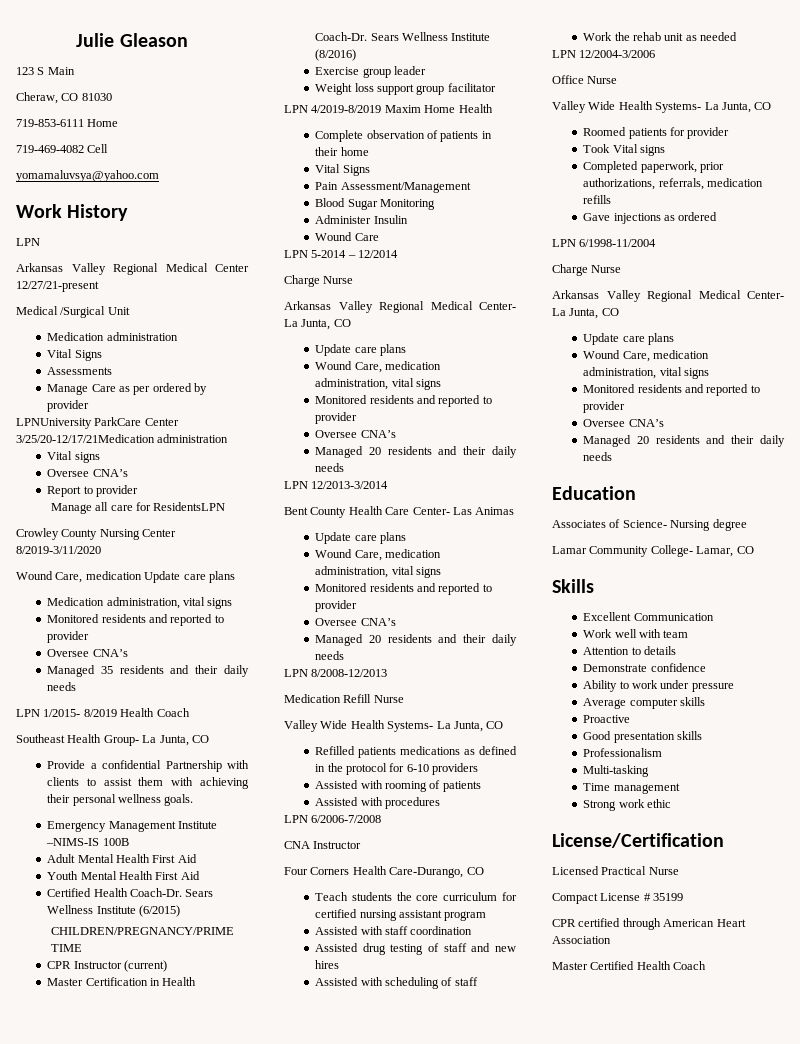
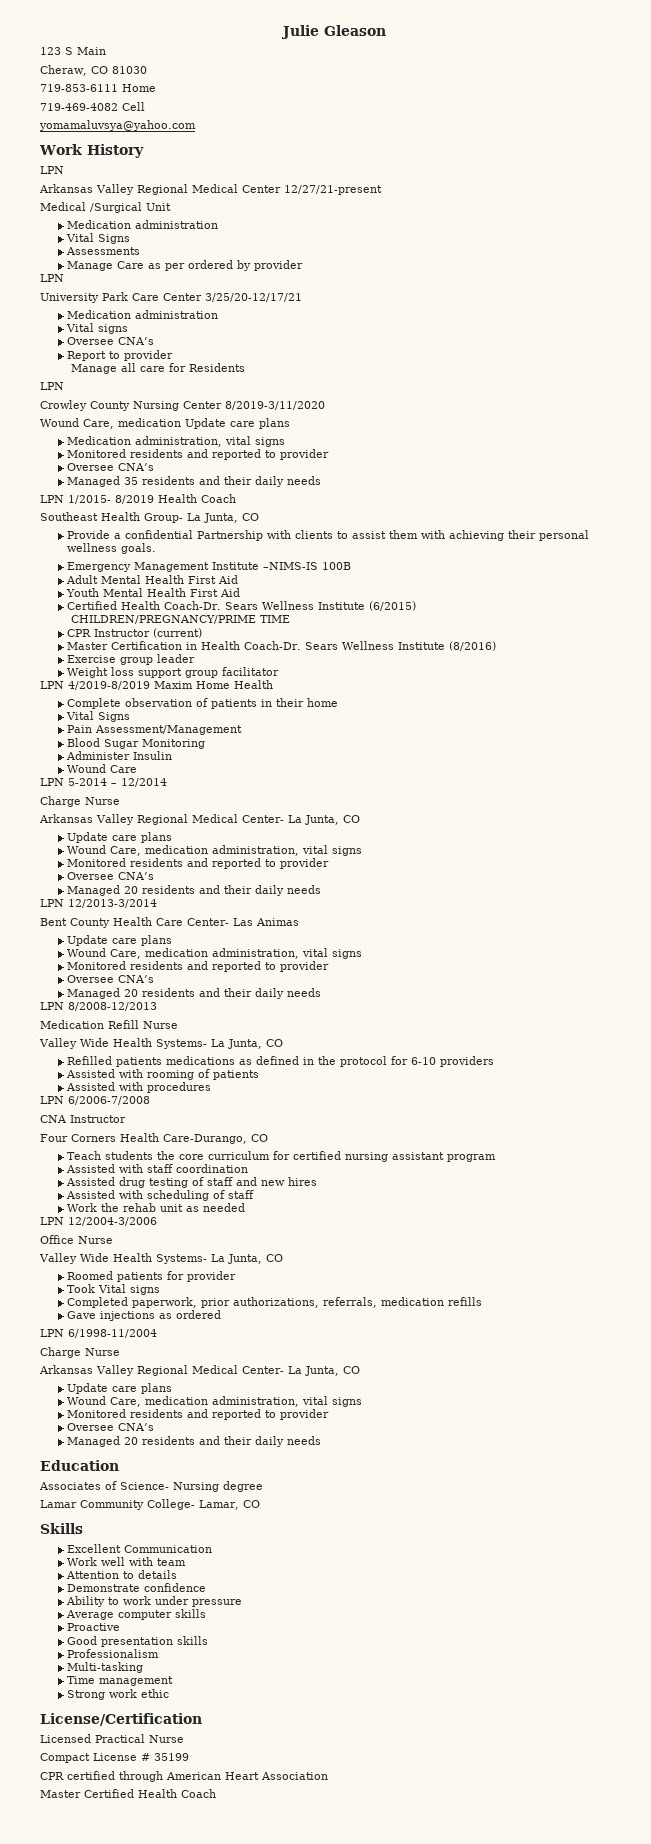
[16,417,179,429] [16,434,155,443] LPNUniversity ParkCare Center 3/25/20-12/17/21Medication -> [40,274,64,282] [40,292,302,303] [67,310,132,319] LPN // University Park Care Center 3/25/20-12/17/21 // Medication
[153,502,226,511] ResidentsLPN -> [188,363,245,372] [40,382,64,390] Residents // LPN

